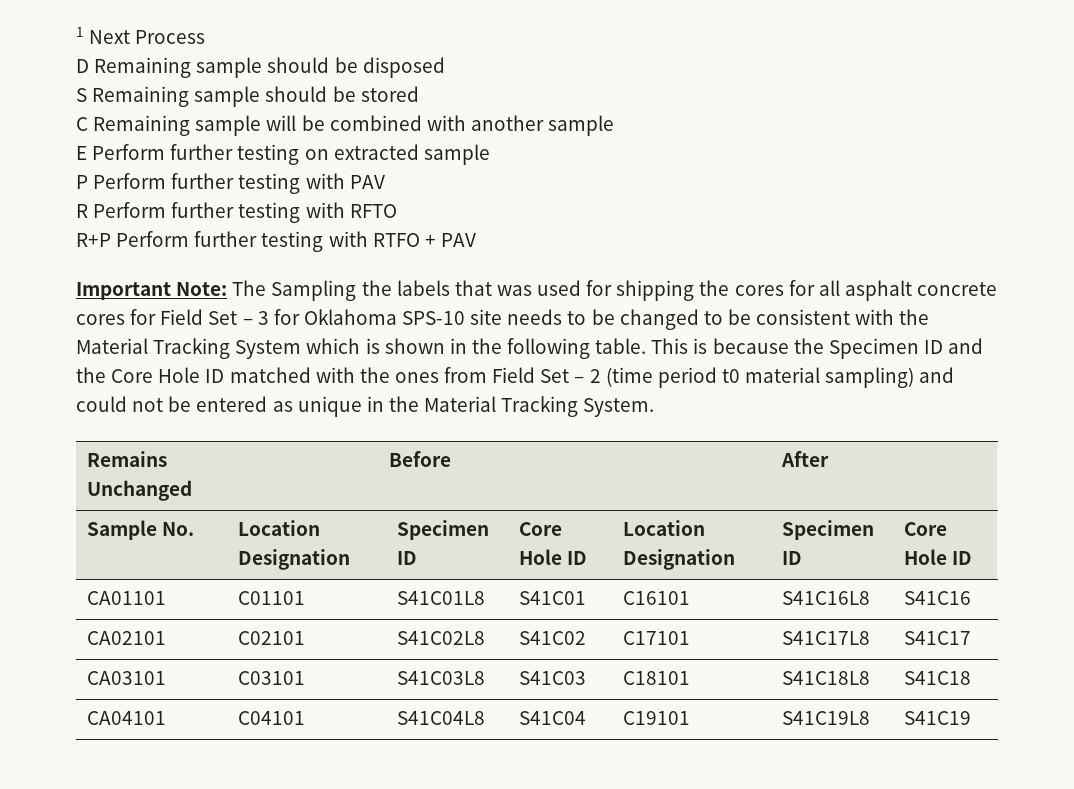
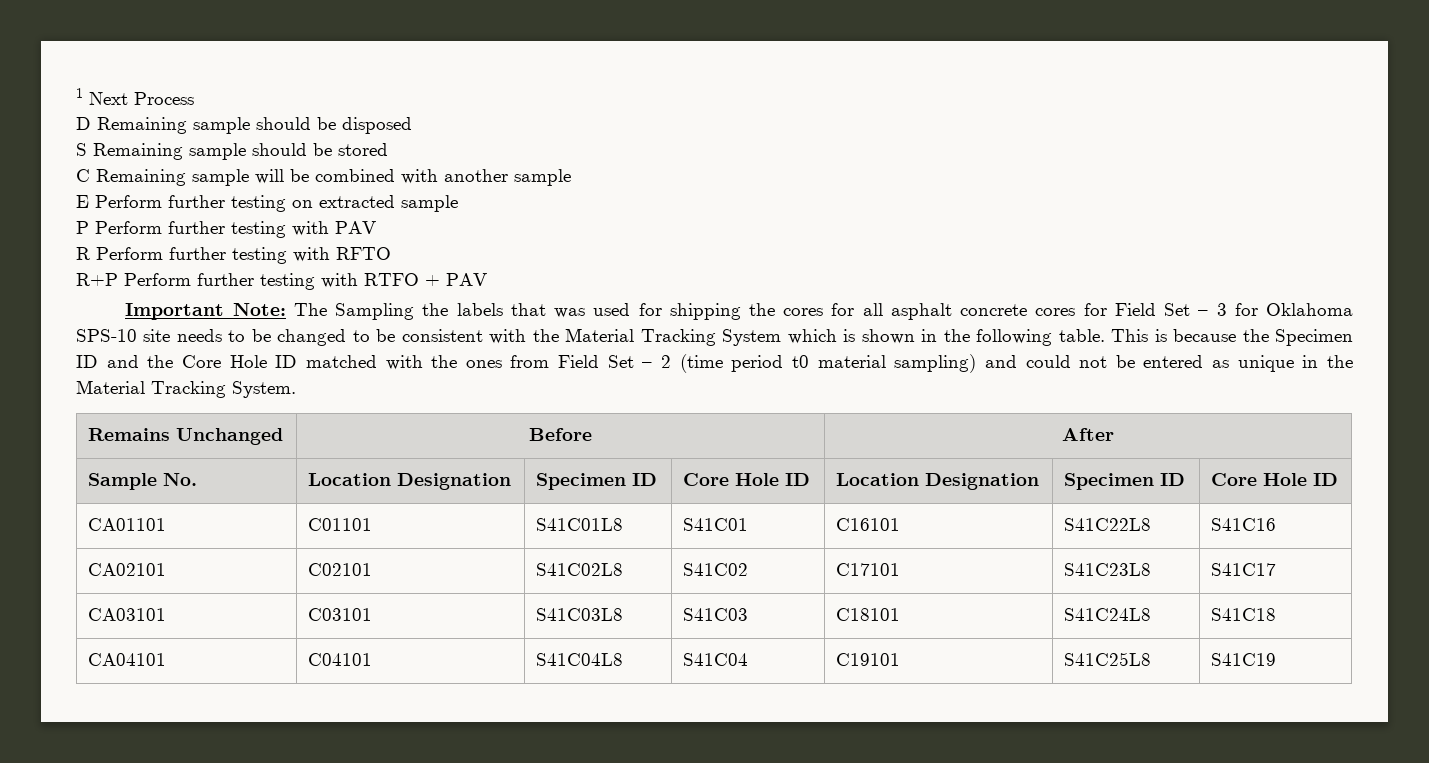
[781,591,870,605] S41C16L8 -> [1063,518,1151,531] S41C22L8
[781,631,870,645] S41C17L8 -> [1063,563,1151,576] S41C23L8
[781,671,870,685] S41C18L8 -> [1063,608,1151,621] S41C24L8
[781,711,870,725] S41C19L8 -> [1063,652,1151,666] S41C25L8

